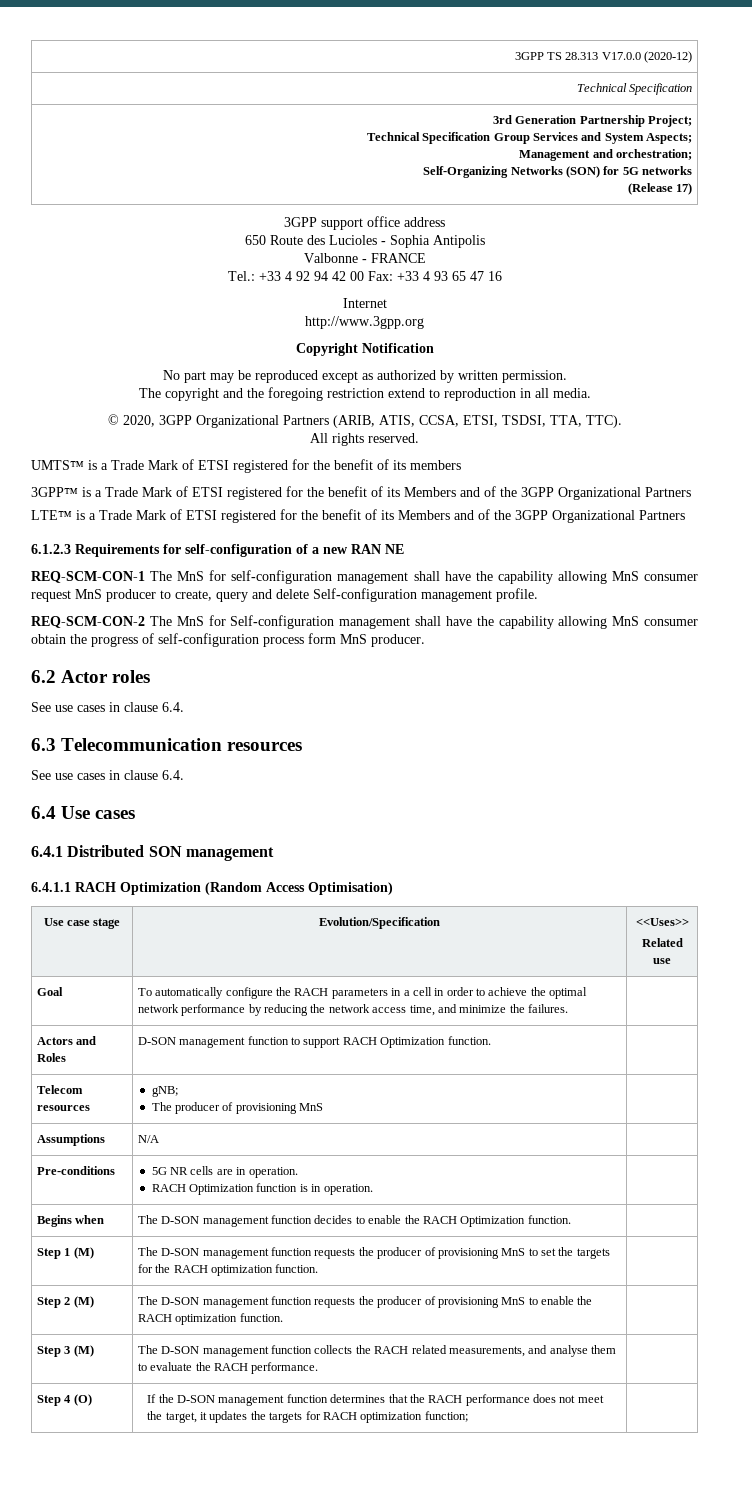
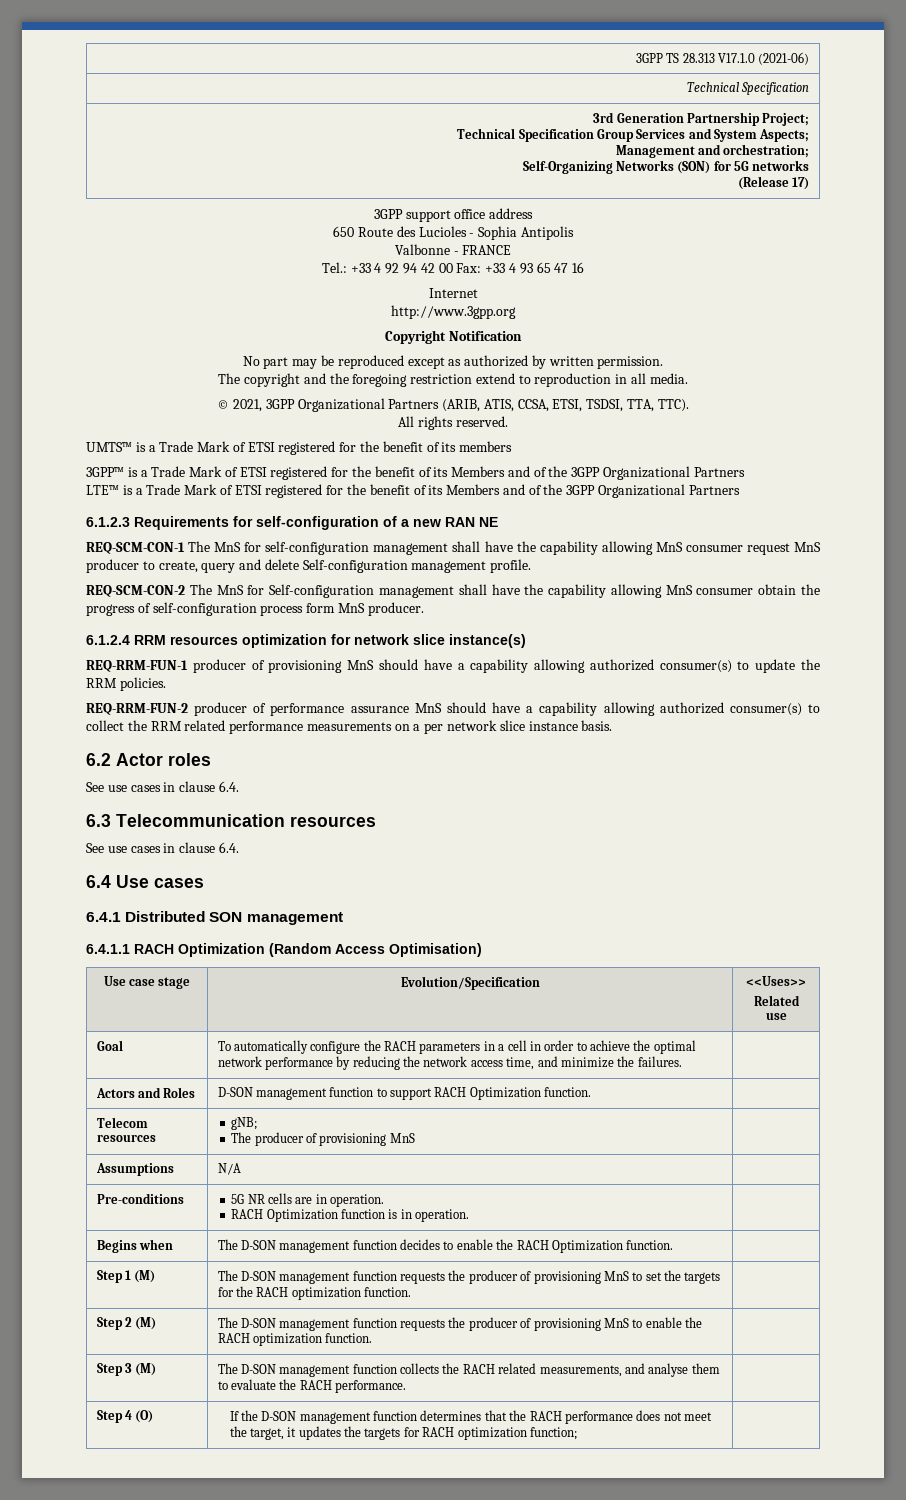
[601,51,693,63] V17.0.0 (2020-12) -> [718,52,810,65] V17.1.0 (2021-06)
[122,415,155,427] 2020, -> [232,399,262,412] 2021,
(425, 640) none -> [86,634,526,648] [86,659,821,673] [86,677,166,691] [86,702,820,716] [86,720,613,734] // 6.1.2.4 RRM resources optimization for network slice instance(s) // REQ-RRM-FUN-1 producer of provisioning MnS should have a capability allowing authorized consumer(s) to update the RRM policies. // REQ-RRM-FUN-2 producer of performance assurance MnS should have a capability allowing authorized consumer(s) to collect the RRM related performance measurements on a per network slice instance basis.

